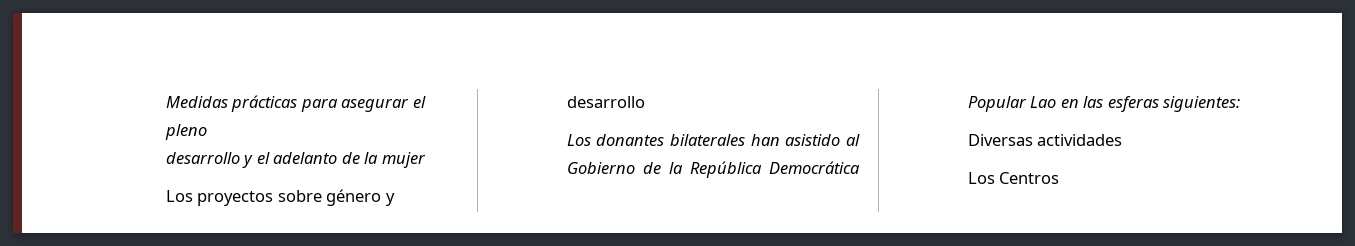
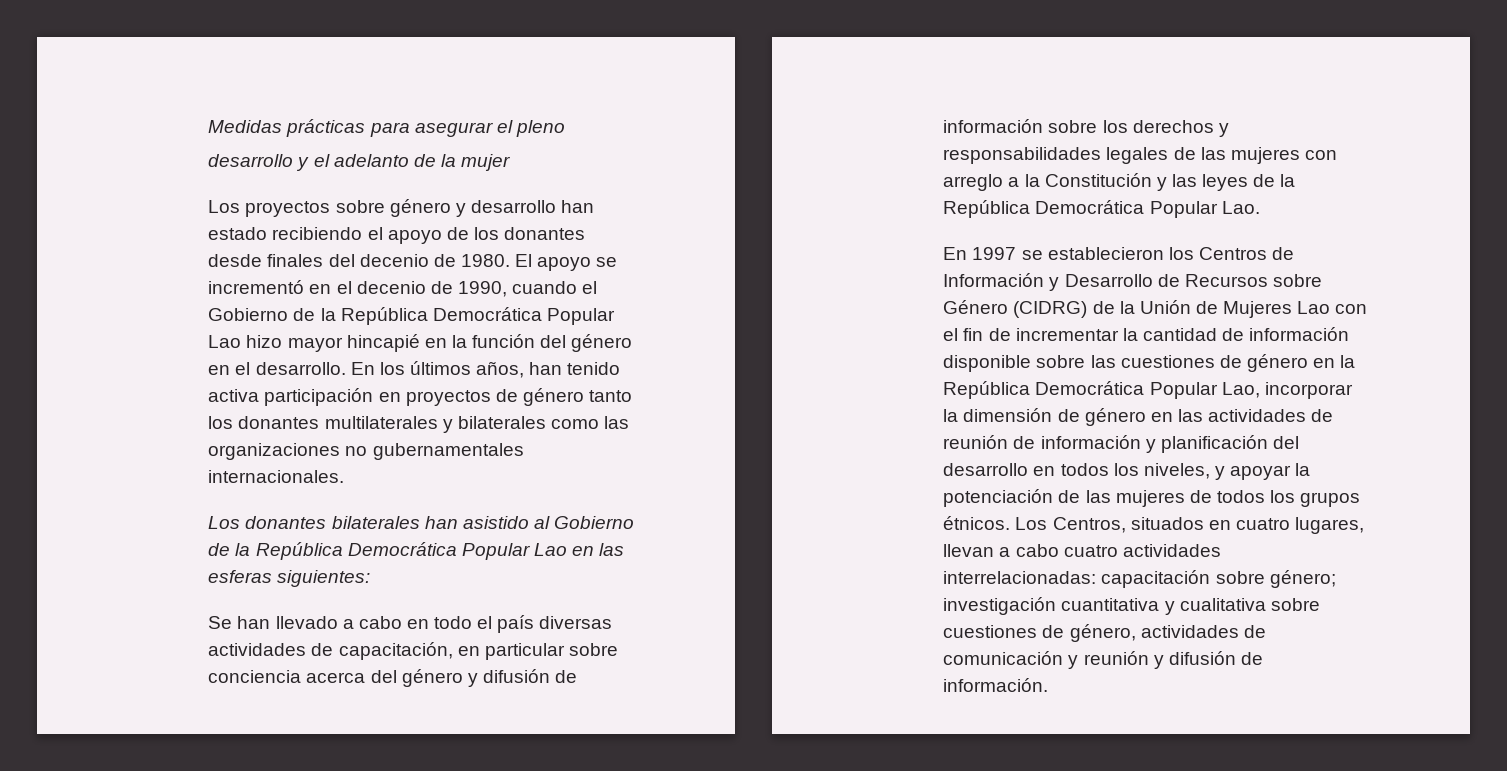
(645, 102) none -> [561,200,595,213] [208,227,586,244] [208,254,618,271] [208,280,598,297] [208,307,615,325] [208,334,633,352] [208,361,621,378] [208,388,633,406] [208,416,630,433] [208,443,524,460] [208,470,345,483] han estado recibiendo el apoyo de los donantes desde finales del decenio de 1980. El apoyo se incrementó en el decenio de 1990, cuando el Gobierno de la República Democrática Popular Lao hizo mayor hincapié en la función del género en el desarrollo. En los últimos años, han tenido activa participación en proyectos de género tanto los donantes multilaterales y bilaterales como las organizaciones no gubernamentales internacionales.
[967,134,1123,146] [967,172,1060,184] Diversas actividades // Los Centros -> [208,615,613,633] [208,642,618,660] [208,669,578,687] [943,119,1229,137] [943,147,1337,164] [943,173,1296,191] [943,200,1260,218] [943,247,1295,260] [943,273,1322,291] [943,300,1368,318] [943,327,1350,341] [943,354,1356,372] [943,381,1353,399] [943,408,1334,426] [943,435,1299,453] [943,463,1311,480] [943,489,1361,507] [943,516,1365,534] [943,544,1221,557] [943,570,1336,588] [943,597,1320,615] [943,624,1266,642] [943,651,1263,669] [943,678,1049,692] Se han llevado a cabo en todo el país diversas actividades de capacitación, en particular sobre conciencia acerca del género y difusión de información sobre los derechos y responsabilidades legales de las mujeres con arreglo a la Constitución y las leyes de la República Democrática Popular Lao. // En 1997 se establecieron los Centros de Información y Desarrollo de Recursos sobre Género (CIDRG) de la Unión de Mujeres Lao con el fin de incrementar la cantidad de información disponible sobre las cuestiones de género en la República Democrática Popular Lao, incorporar la dimensión de género en las actividades de reunión de información y planificación del desarrollo en todos los niveles, y apoyar la potenciación de las mujeres de todos los grupos étnicos. Los Centros, situados en cuatro lugares, llevan a cabo cuatro actividades interrelacionadas: capacitación sobre género; investigación cuantitativa y cualitativa sobre cuestiones de género, actividades de comunicación y reunión y difusión de información.

